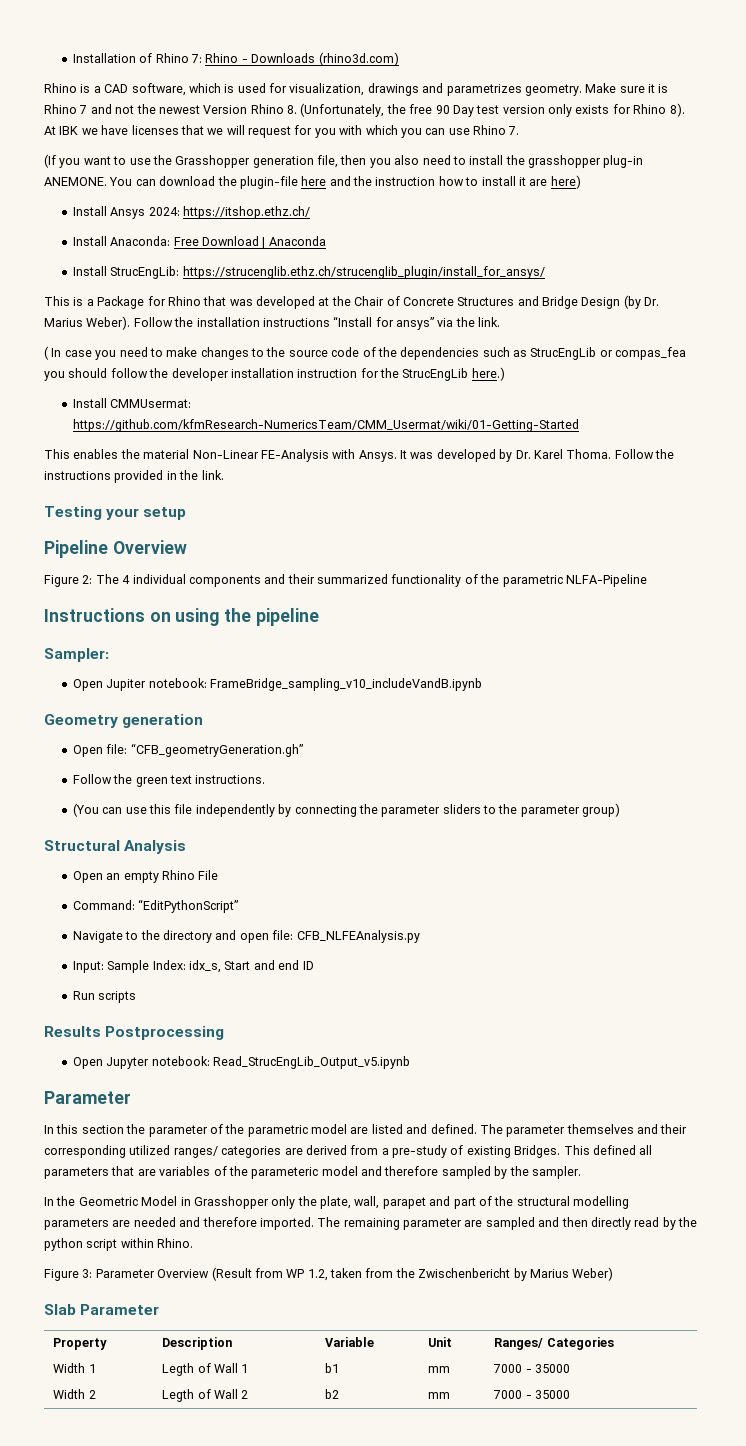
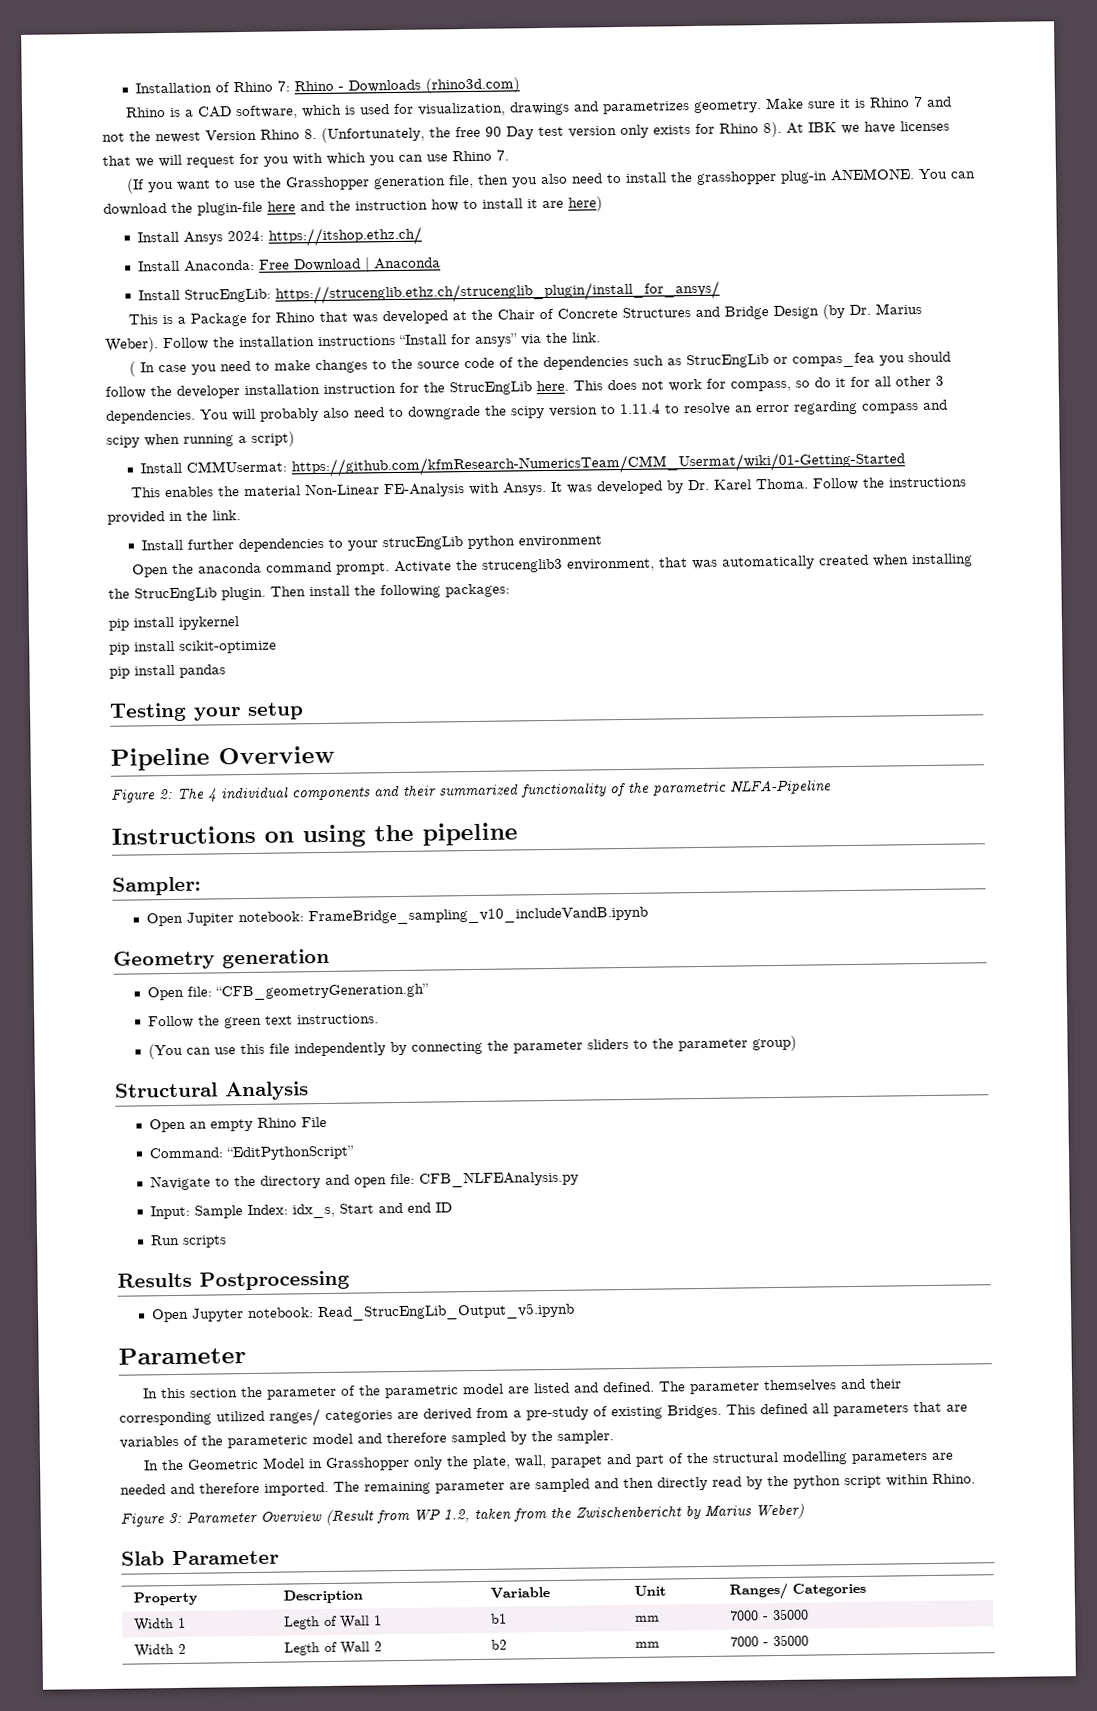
[471,367,505,381] here.) -> [536,375,944,392] [106,399,948,424] [106,431,295,448] here. This does not work for compass, so do it for all other 3 dependencies. You will probably also need to downgrade the scipy version to 1.11.4 to resolve an error regarding compass and scipy when running a script)
(224, 475) none -> [141,535,603,553] [131,553,973,578] [108,583,510,602] [108,616,239,631] [109,639,277,655] [109,664,226,679] // Install further dependencies to your strucEngLib python environment // Open the anaconda command prompt. Activate the strucenglib3 environment, that was automatically created when installing the StrucEngLib plugin. Then install the following packages: // pip install ipykernel // pip install scikit-optimize // pip install pandas

